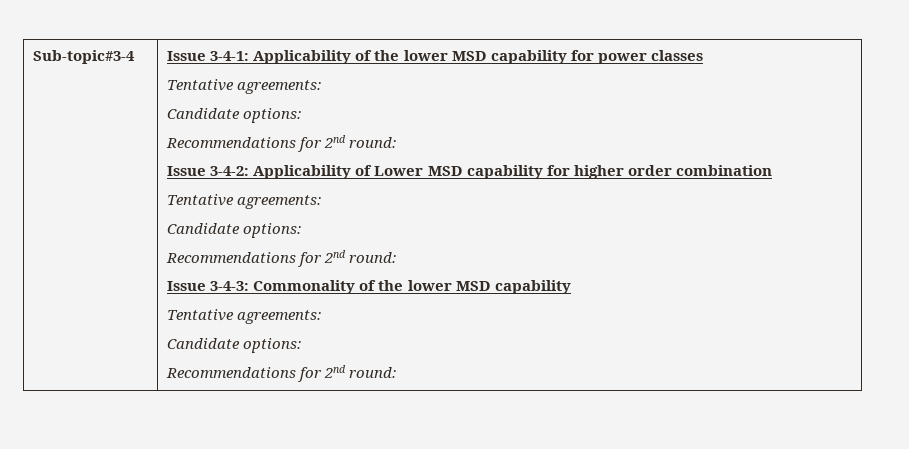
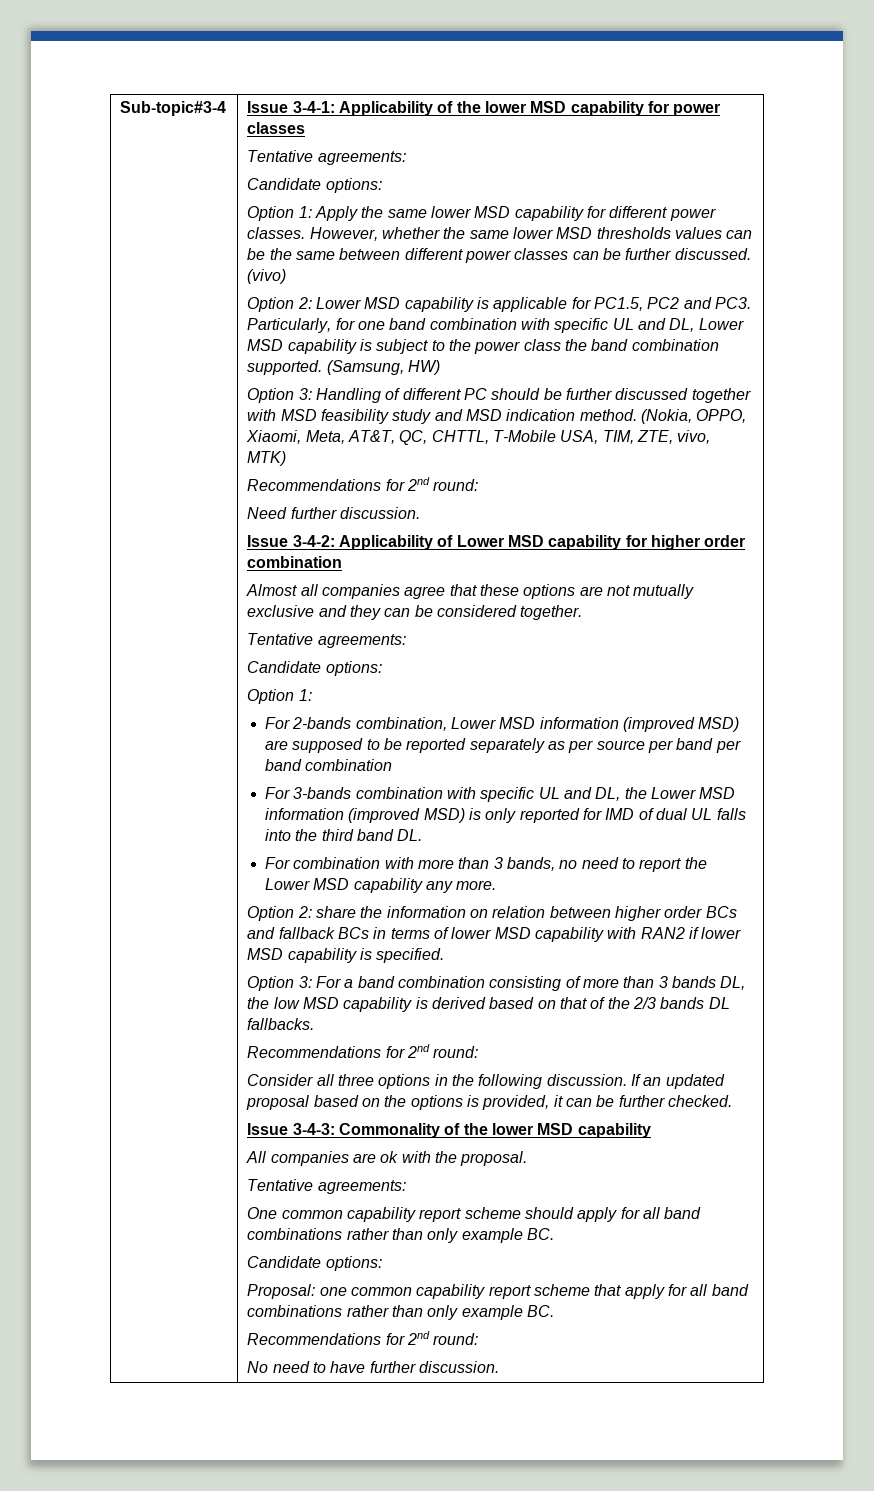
[166,135,397,152] // Recommendations for 2nd round: -> [247,206,716,221] [247,227,753,241] [247,248,751,263] [247,269,287,284] [247,297,751,312] [247,318,744,333] [247,339,719,354] [247,360,441,375] [247,388,751,403] [247,409,747,424] [246,430,711,445] [247,451,287,466] [247,477,479,491] [247,507,421,519] // Option 1: Apply the same lower MSD capability for different power classes. However, whether the same lower MSD thresholds values can be the same between different power classes can be further discussed. (vivo) // Option 2: Lower MSD capability is applicable for PC1.5, PC2 and PC3. Particularly, for one band combination with specific UL and DL, Lower MSD capability is subject to the power class the band combination supported. (Samsung, HW) // Option 3: Handling of different PC should be further discussed together with MSD feasibility study and MSD indication method. (Nokia, OPPO, Xiaomi, Meta, AT&T, QC, CHTTL, T-Mobile USA, TIM, ZTE, vivo, MTK) // Recommendations for 2nd round: // Need further discussion.
[167,194,322,209] [167,223,302,238] [166,250,397,267] Tentative agreements: // Candidate options: // Recommendations for 2nd round: -> [246,584,695,599] [247,605,583,620] [247,633,406,648] [247,661,382,676] [247,689,312,704] [265,717,740,732] [265,738,741,753] [265,759,393,771] [265,787,736,802] [265,808,746,823] [265,829,423,841] [265,857,707,872] [265,878,497,893] [247,906,737,921] [247,927,742,942] [247,948,445,963] [247,976,746,991] [247,997,730,1012] [247,1018,315,1030] [247,1044,479,1058] [247,1074,725,1089] [246,1095,732,1110] Almost all companies agree that these options are not mutually exclusive and they can be considered together. // Tentative agreements: // Candidate options: // Option 1: // For 2-bands combination, Lower MSD information (improved MSD) are supposed to be reported separately as per source per band per band combination // For 3-bands combination with specific UL and DL, the Lower MSD information (improved MSD) is only reported for IMD of dual UL falls into the third band DL. // For combination with more than 3 bands, no need to report the Lower MSD capability any more. // Option 2: share the information on relation between higher order BCs and fallback BCs in terms of lower MSD capability with RAN2 if lower MSD capability is specified. // Option 3: For a band combination consisting of more than 3 bands DL, the low MSD capability is derived based on that of the 2/3 bands DL fallbacks. // Recommendations for 2nd round: // Consider all three options in the following discussion. If an updated proposal based on the options is provided, it can be further checked.
[167,309,322,324] [167,338,302,353] [166,365,397,382] Tentative agreements: // Candidate options: // Recommendations for 2nd round: -> [246,1151,528,1166] [247,1179,406,1194] [247,1207,702,1222] [247,1228,555,1243] [247,1256,382,1271] [247,1284,749,1299] [247,1305,555,1320] [247,1331,479,1345] [247,1361,500,1373] All companies are ok with the proposal. // Tentative agreements: // One common capability report scheme should apply for all band combinations rather than only example BC. // Candidate options: // Proposal: one common capability report scheme that apply for all band combinations rather than only example BC. // Recommendations for 2nd round: // No need to have further discussion.

